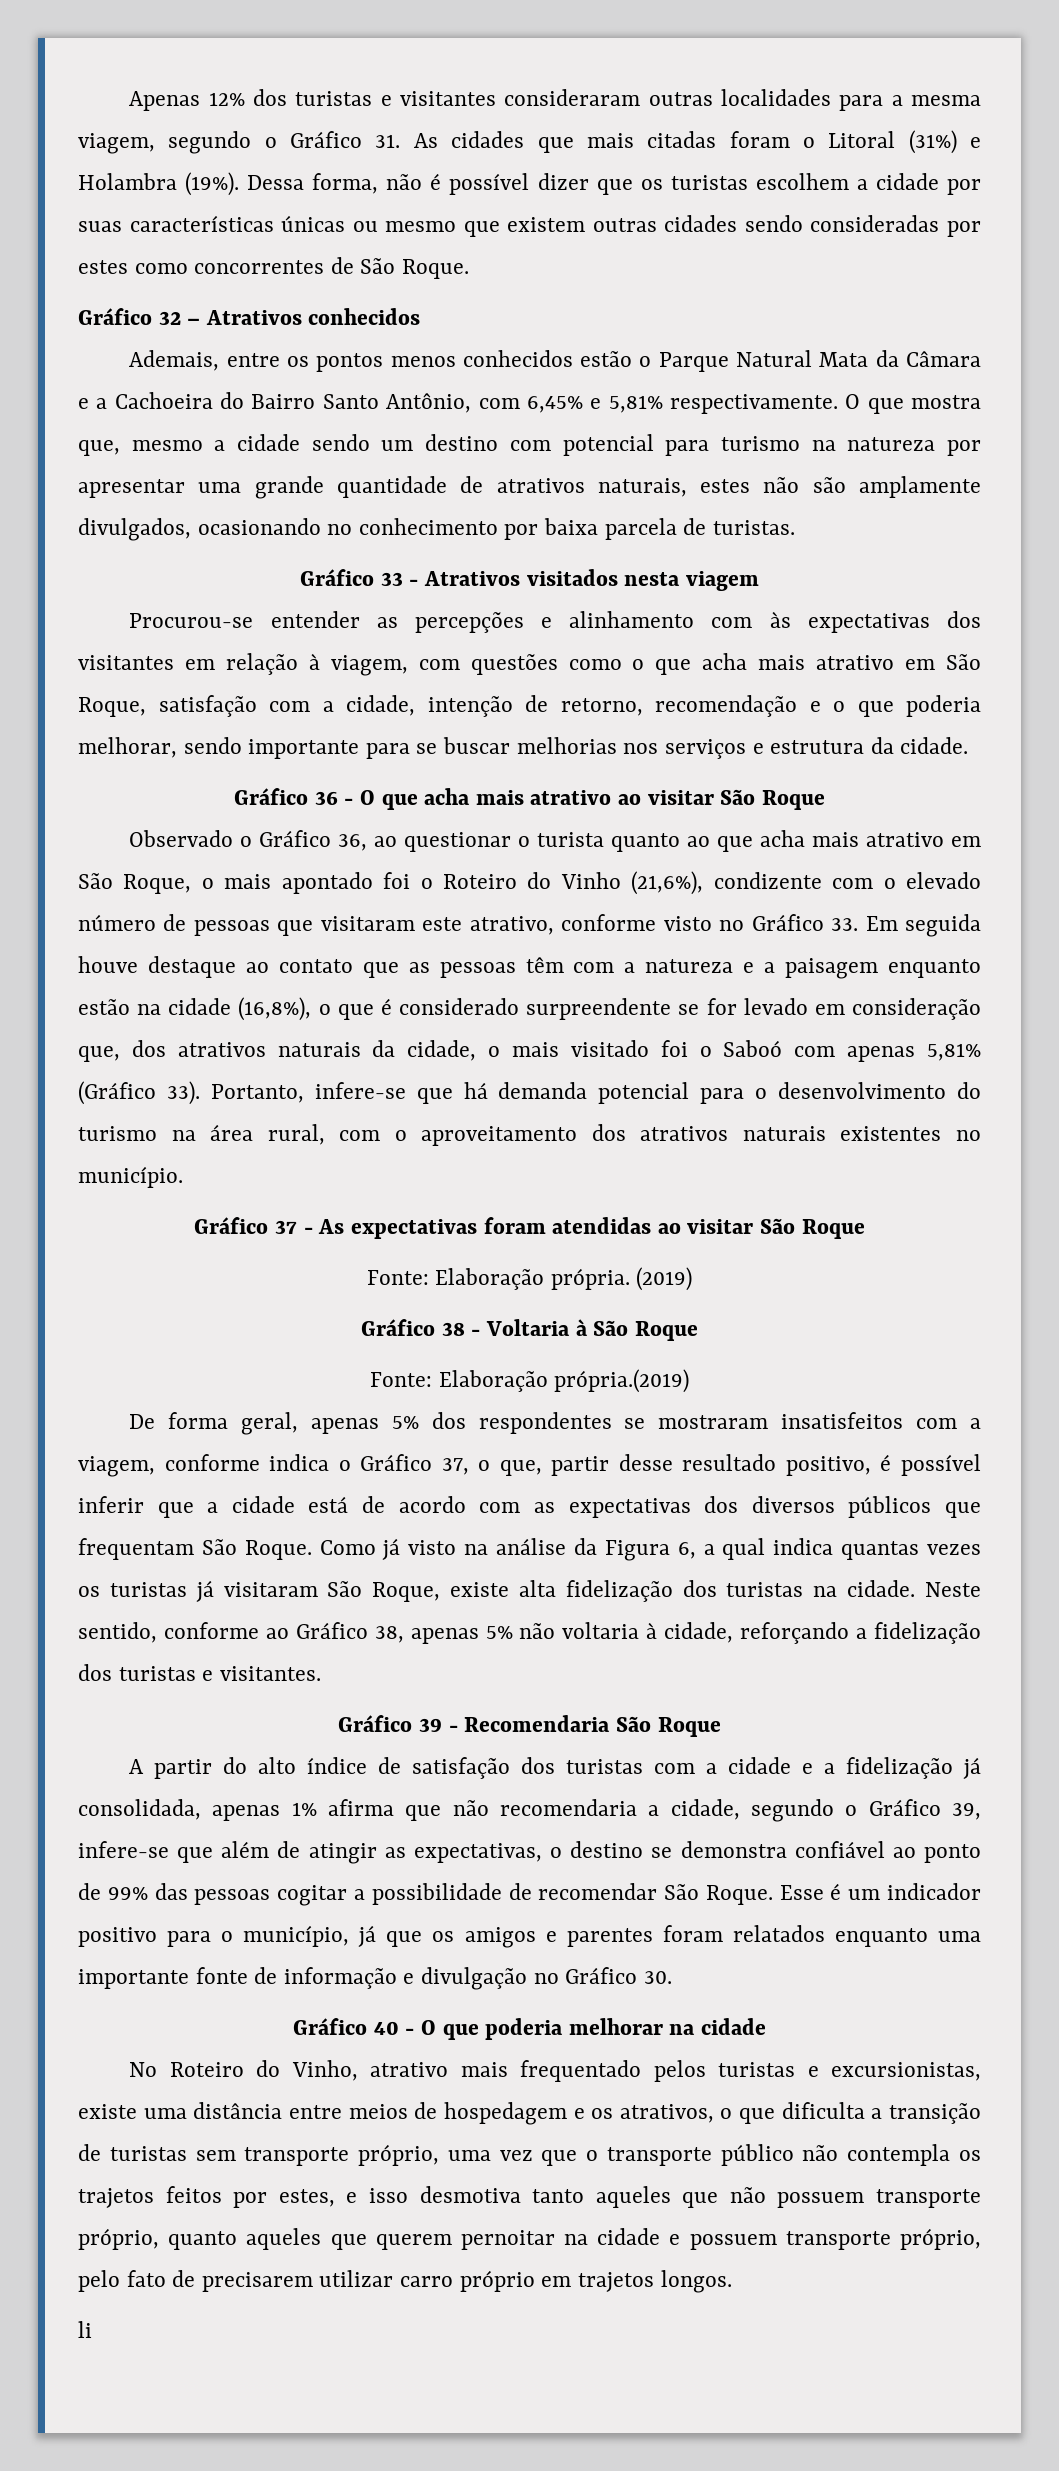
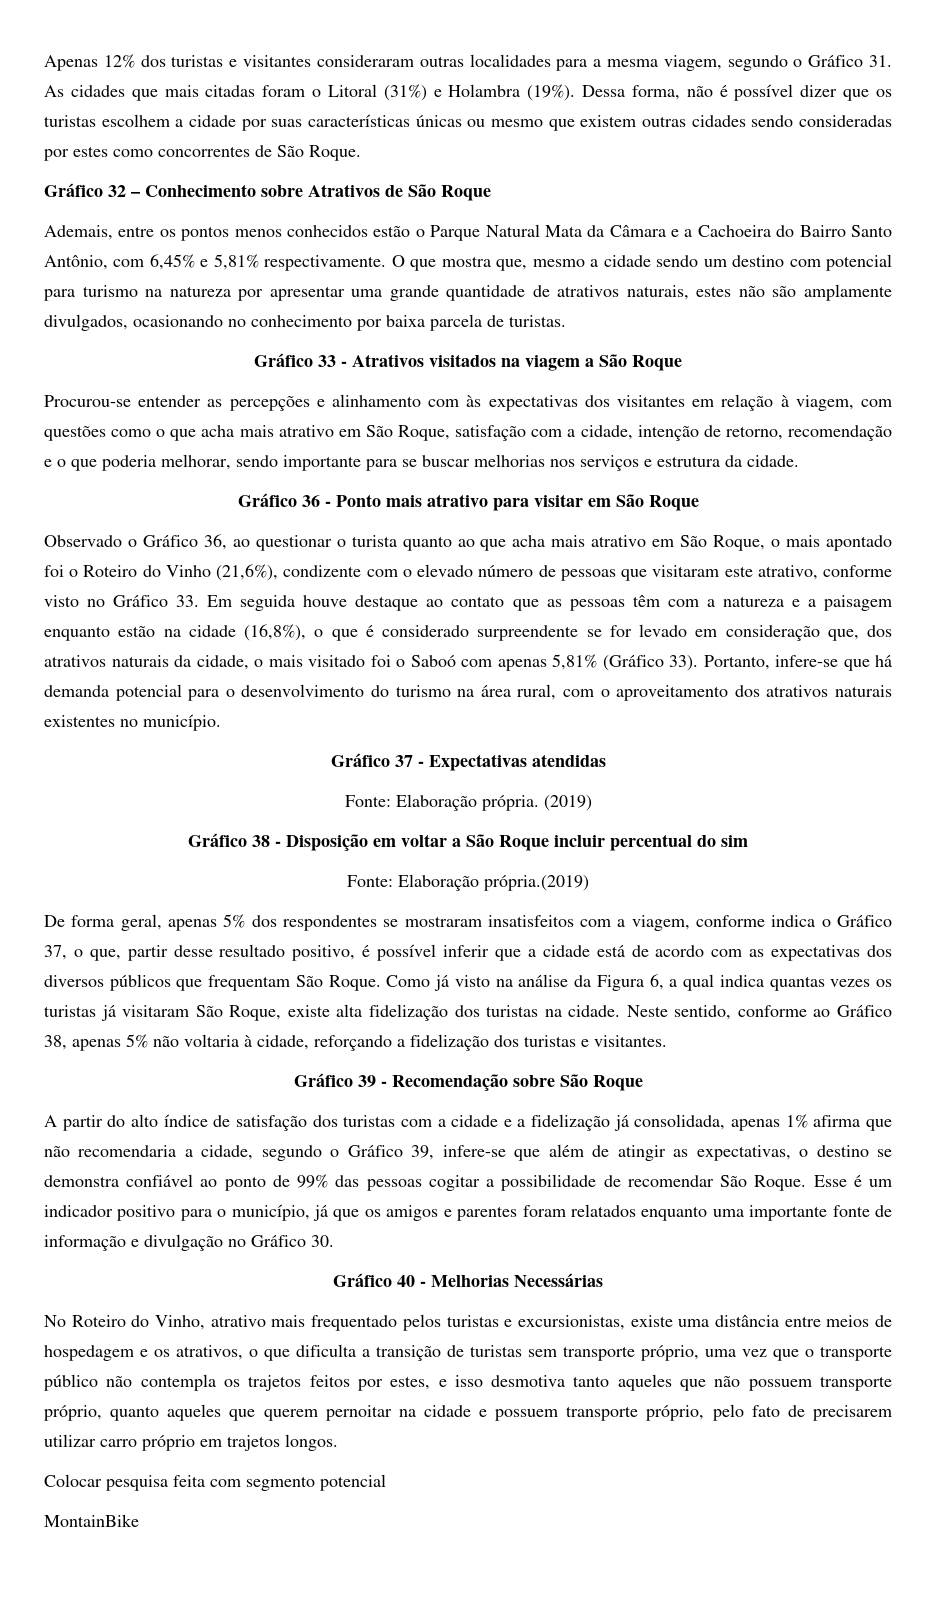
[205,308,421,325] Atrativos conhecidos -> [145,184,491,201] Conhecimento sobre Atrativos de São Roque
[624,572,681,586] nesta -> [501,358,520,367] na
(759, 581) none -> [585,354,682,371] a São Roque
[359,788,714,810] O que acha mais atrativo ao visitar -> [335,494,611,511] Ponto mais atrativo para visitar em
[318,1217,865,1239] As expectativas foram atendidas ao visitar São Roque -> [428,754,606,771] Expectativas atendidas
[486,1319,698,1341] Voltaria à São Roque -> [286,834,748,851] Disposição em voltar a São Roque incluir percentual do sim
[464,1715,611,1732] Recomendaria -> [391,1074,555,1091] Recomendação sobre
[420,2018,766,2040] O que poderia melhorar na cidade -> [431,1273,603,1287] Melhorias Necessárias
[78,2321,92,2338] li -> [44,1474,386,1491] [44,1514,139,1527] Colocar pesquisa feita com segmento potencial // MontainBike

